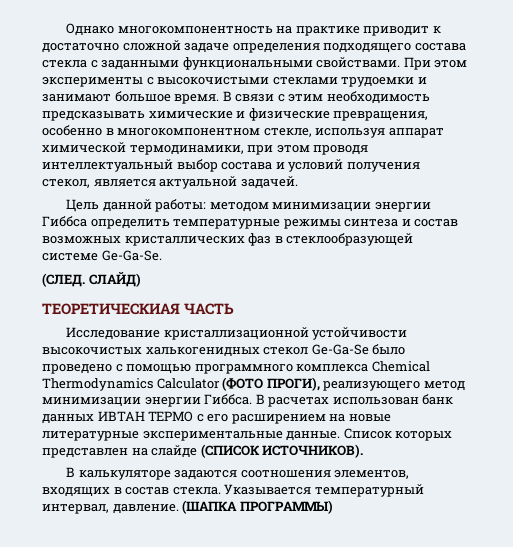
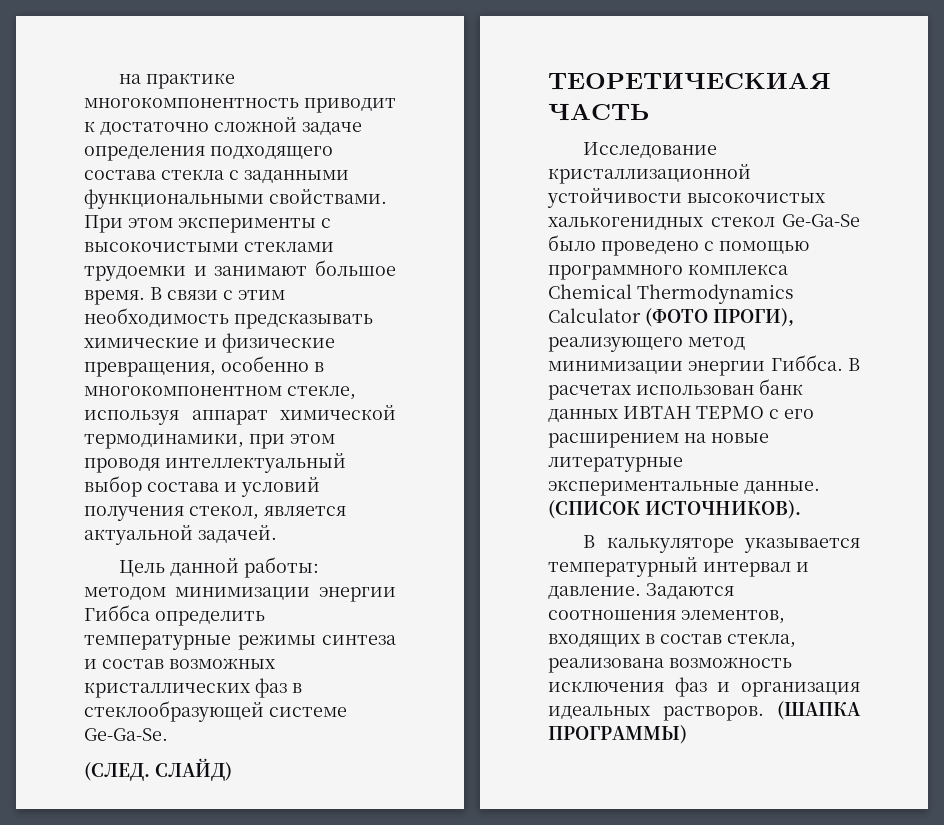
[66,23,273,36] Однако многокомпонентность -> (119, 79) none
(360, 31) none -> [84,97,299,108] многокомпонентность
[343,428,453,441] [42,445,198,458] Список которых представлен на слайде -> (820, 487) none
[174,470,238,480] задаются -> [744,537,860,553] [548,557,809,577] [548,583,734,599] указывается температурный интервал и давление. Задаются
[172,484,424,497] [42,504,179,514] стекла. Указывается температурный интервал, давление. -> [727,633,796,648] [548,657,792,673] [548,677,860,697] [548,706,764,721] стекла, реализована возможность исключения фаз и организация идеальных растворов.

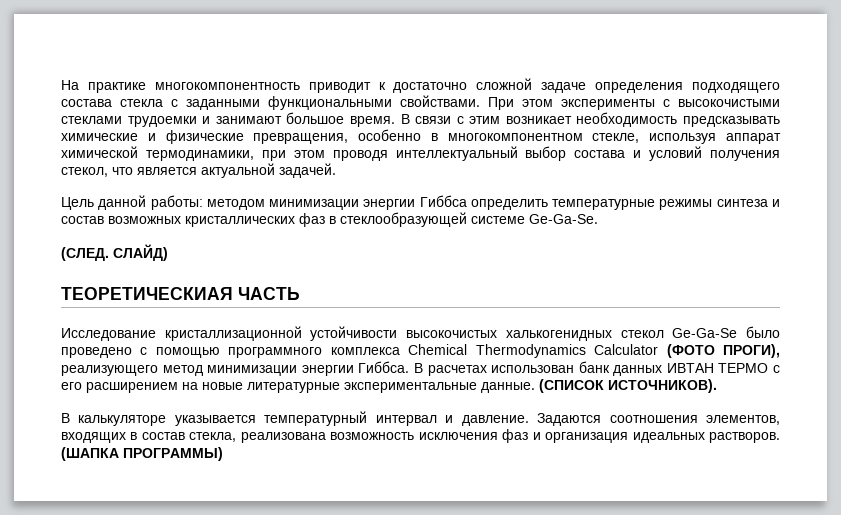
[119,74,142,84] на -> [61,80,79,90] На
(285, 295) none -> [505,116,572,124] возникает
(259, 512) none -> [112,167,133,175] что

